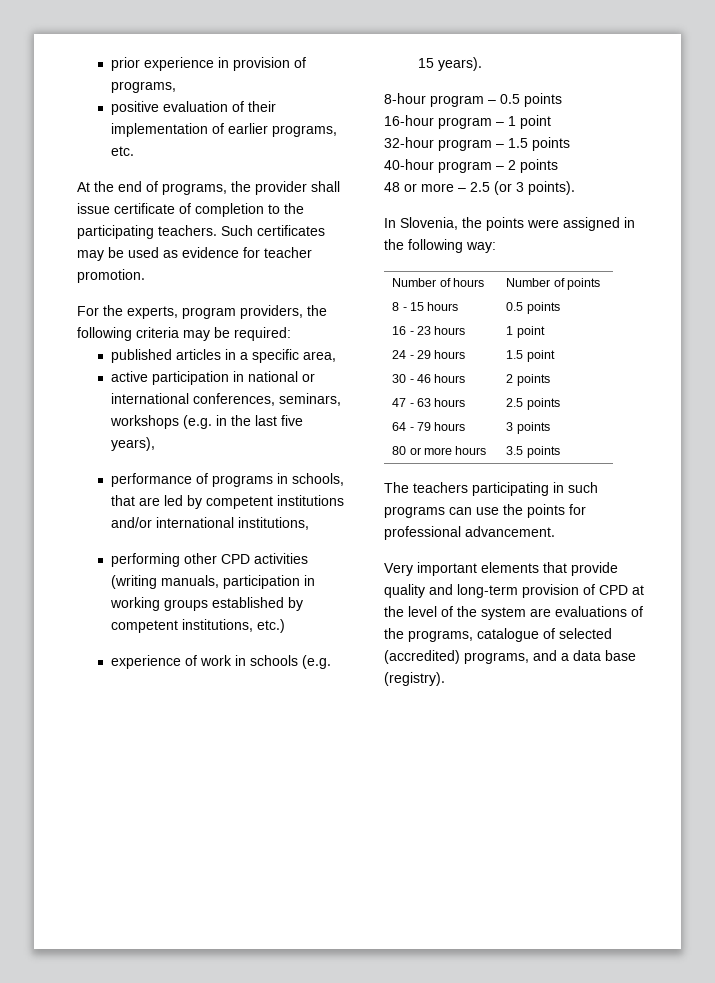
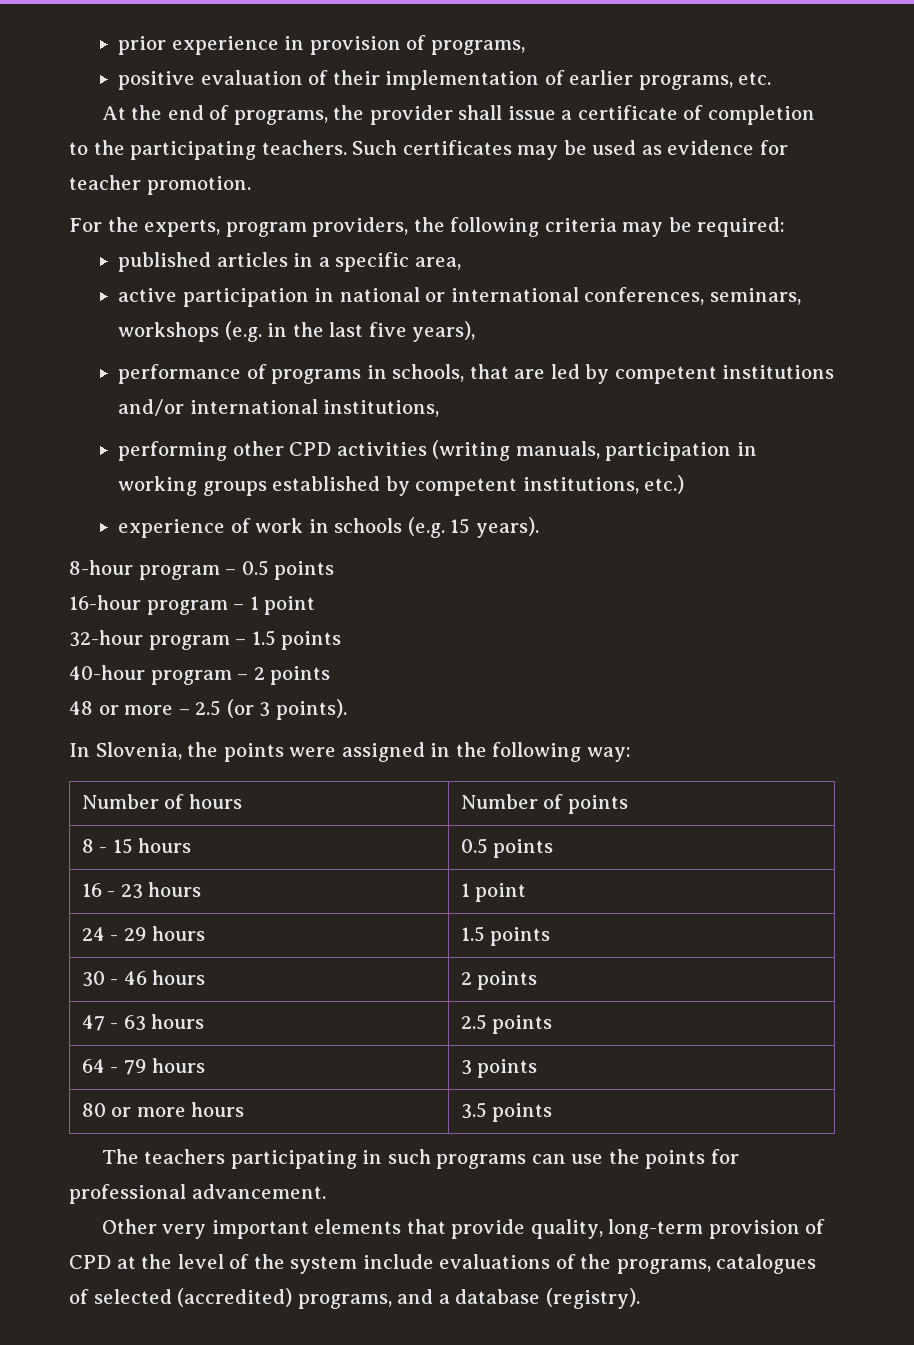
(110, 208) none -> [561,110,573,120] a
[526,350,555,362] point -> [490,927,551,946] points
[384,563,413,576] Very -> [101,1219,207,1239] Other very
[384,584,453,598] quality and -> [530,1219,603,1239] quality,
[530,608,551,617] are -> [362,1254,434,1269] include
[477,628,539,642] catalogue -> [716,1254,817,1274] catalogues
[573,650,636,661] data base -> [455,1289,541,1304] database

